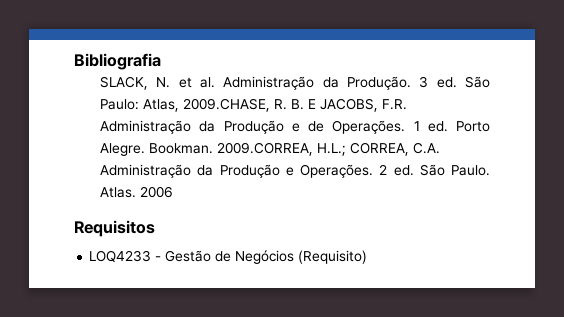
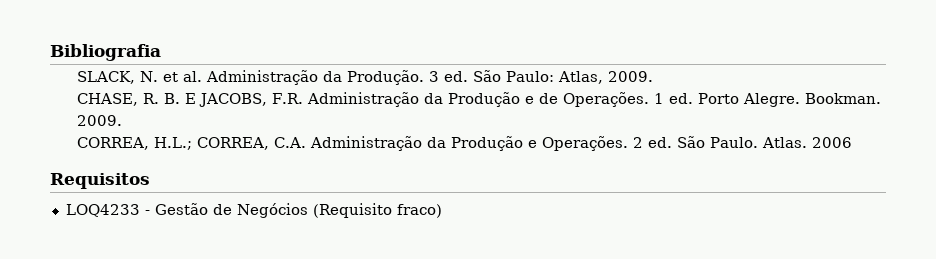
[183,98,271,112] 2009.CHASE, -> [608,71,654,82] [77,93,139,106] 2009. // CHASE,
[217,142,314,156] 2009.CORREA, -> [77,115,123,126] [77,137,150,150] 2009. // CORREA,
[298,250,368,264] (Requisito) -> [312,203,442,218] (Requisito fraco)

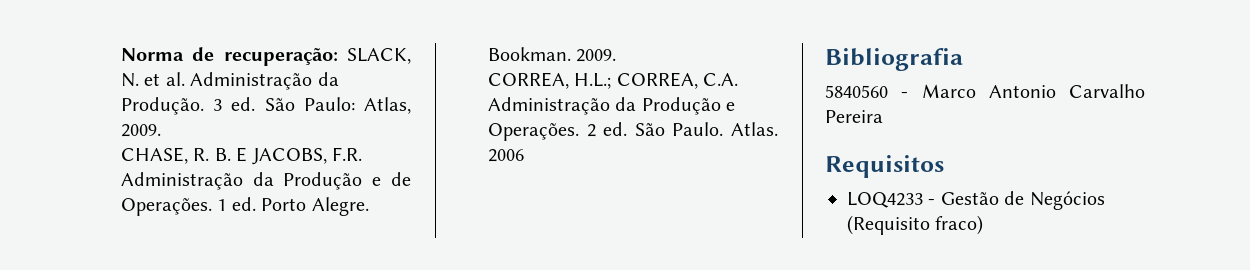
[50,44,161,61] Bibliografia // -> [120,47,338,66] Norma de recuperação:
(853, 142) none -> [825,48,963,71] [825,84,1145,98] [825,110,883,123] // Bibliografia // 5840560 - Marco Antonio Carvalho Pereira

